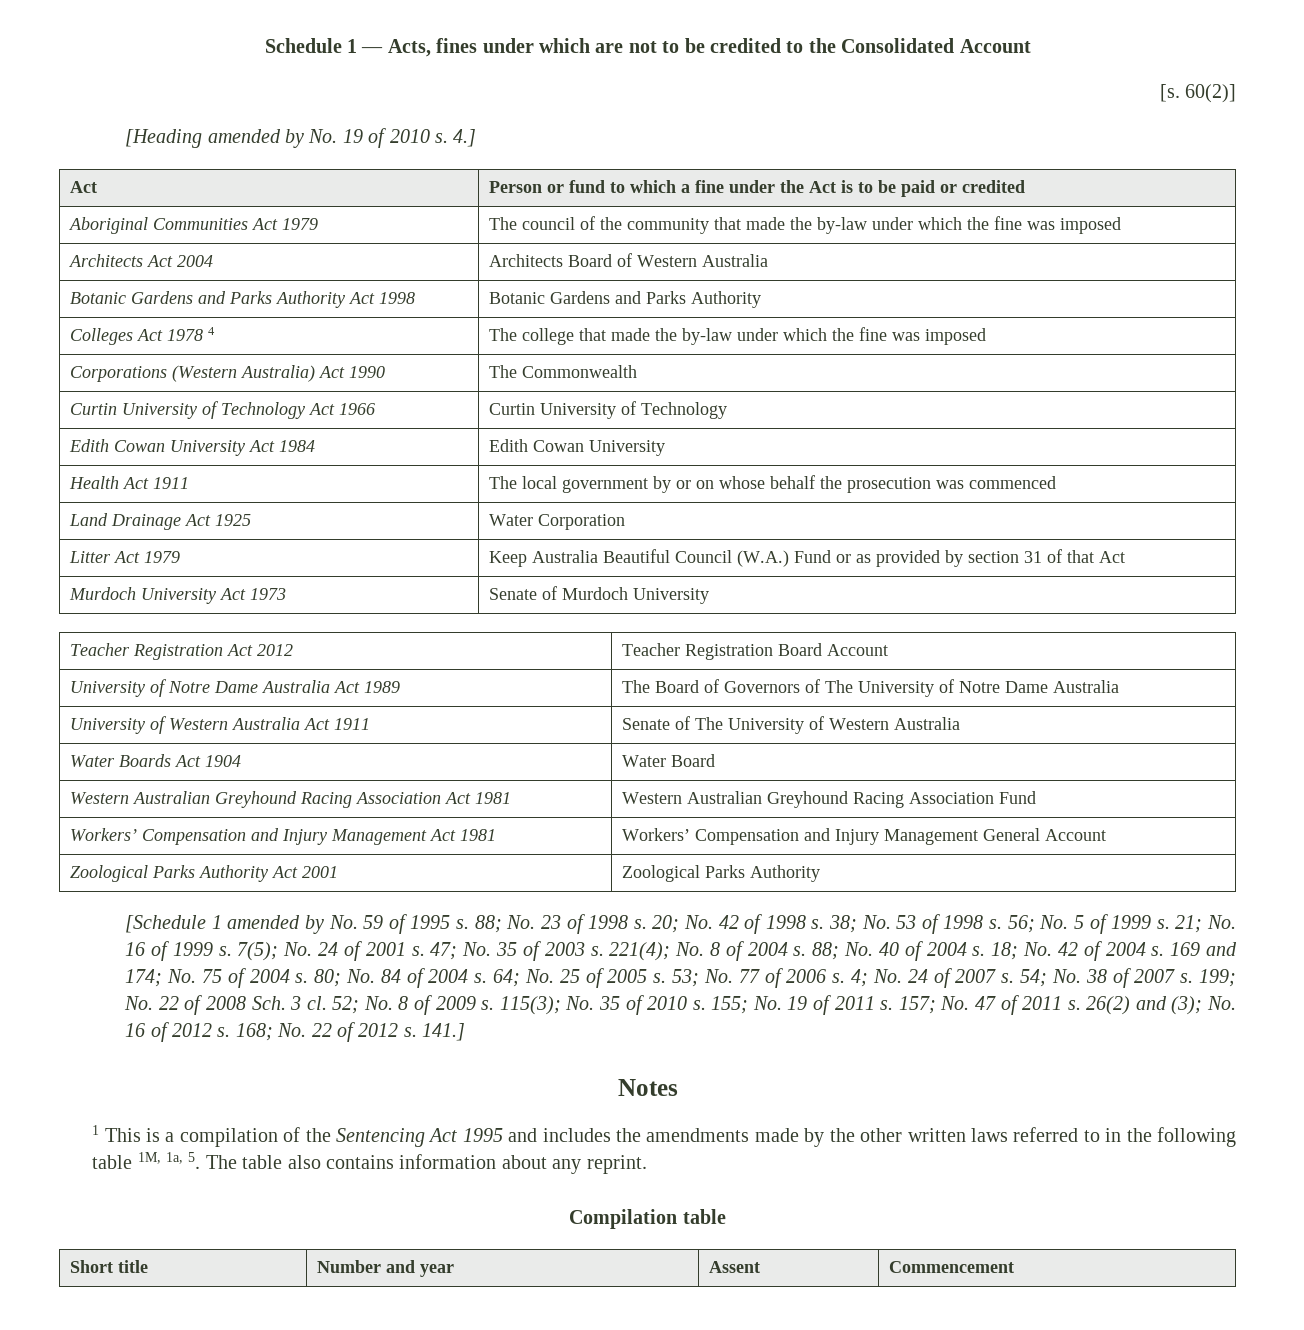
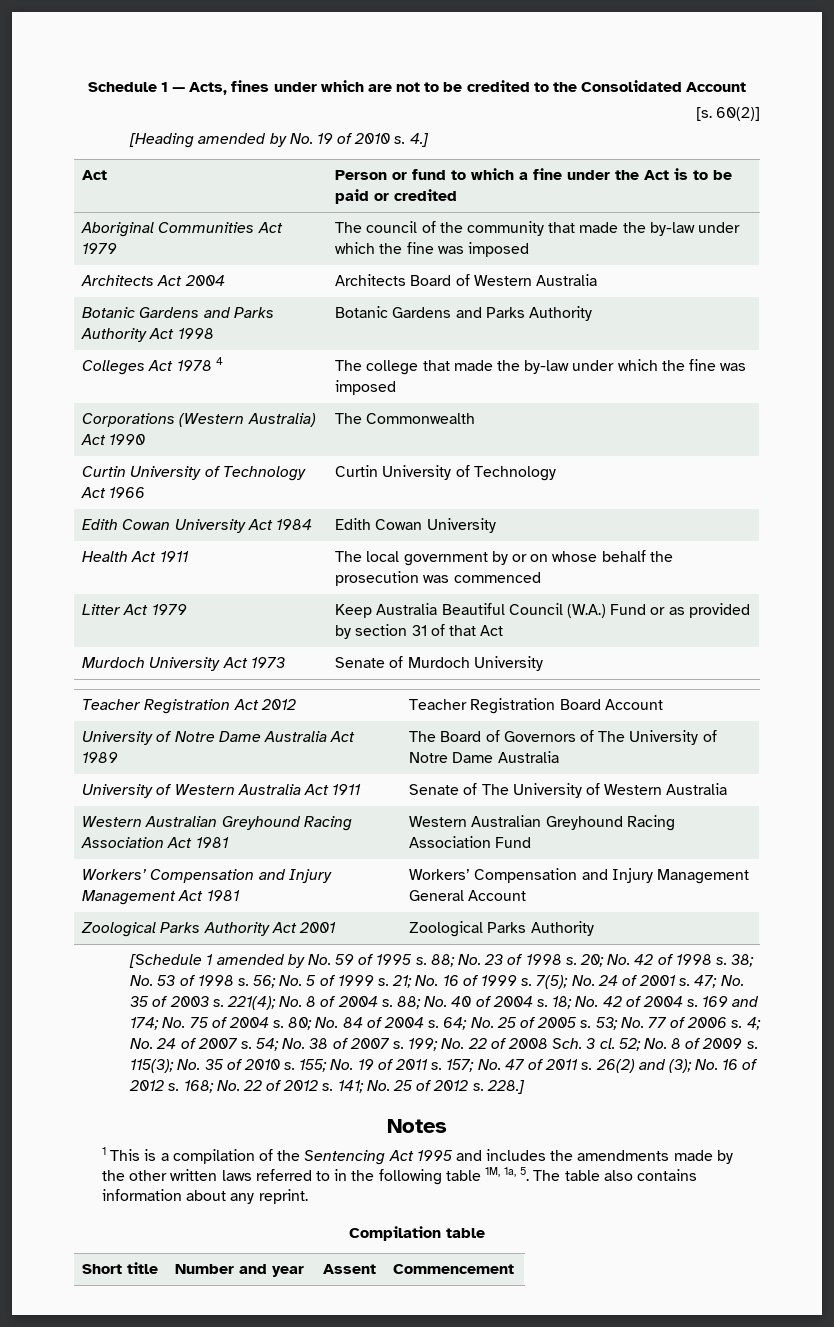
[69,513,252,530] [489,514,626,530] // Land Drainage Act 1925 | Water Corporation -> (541, 577) none
[70,754,242,767] [622,754,716,767] // Water Boards Act 1904 | Water Board -> (728, 789) none
[422,1023,466,1041] 141.] -> [337,1080,525,1094] 141; No. 25 of 2012 s. 228.]

